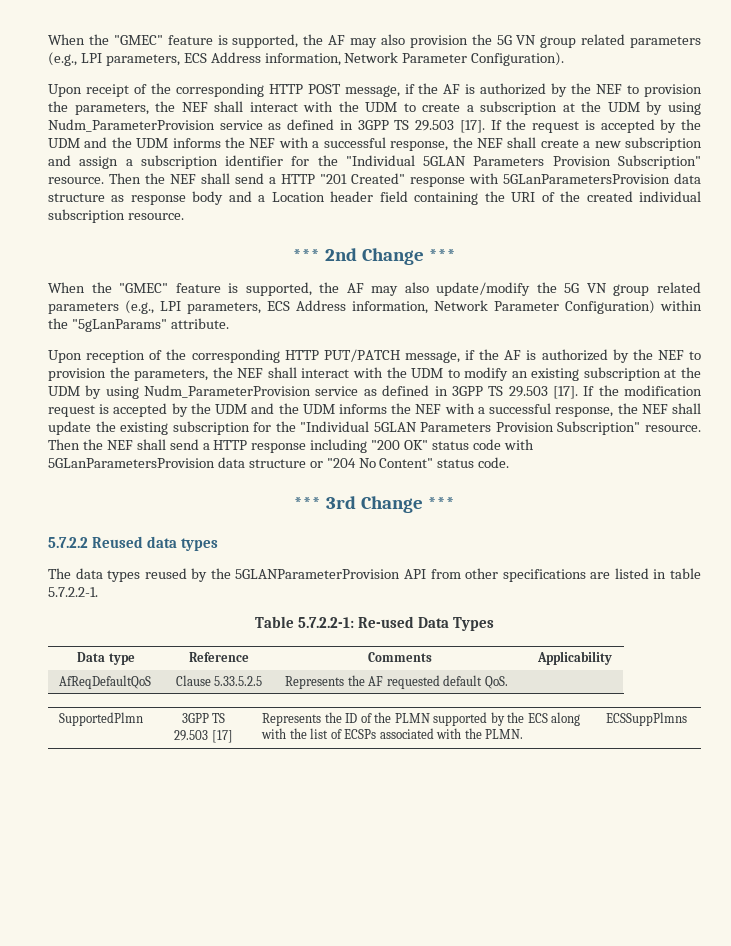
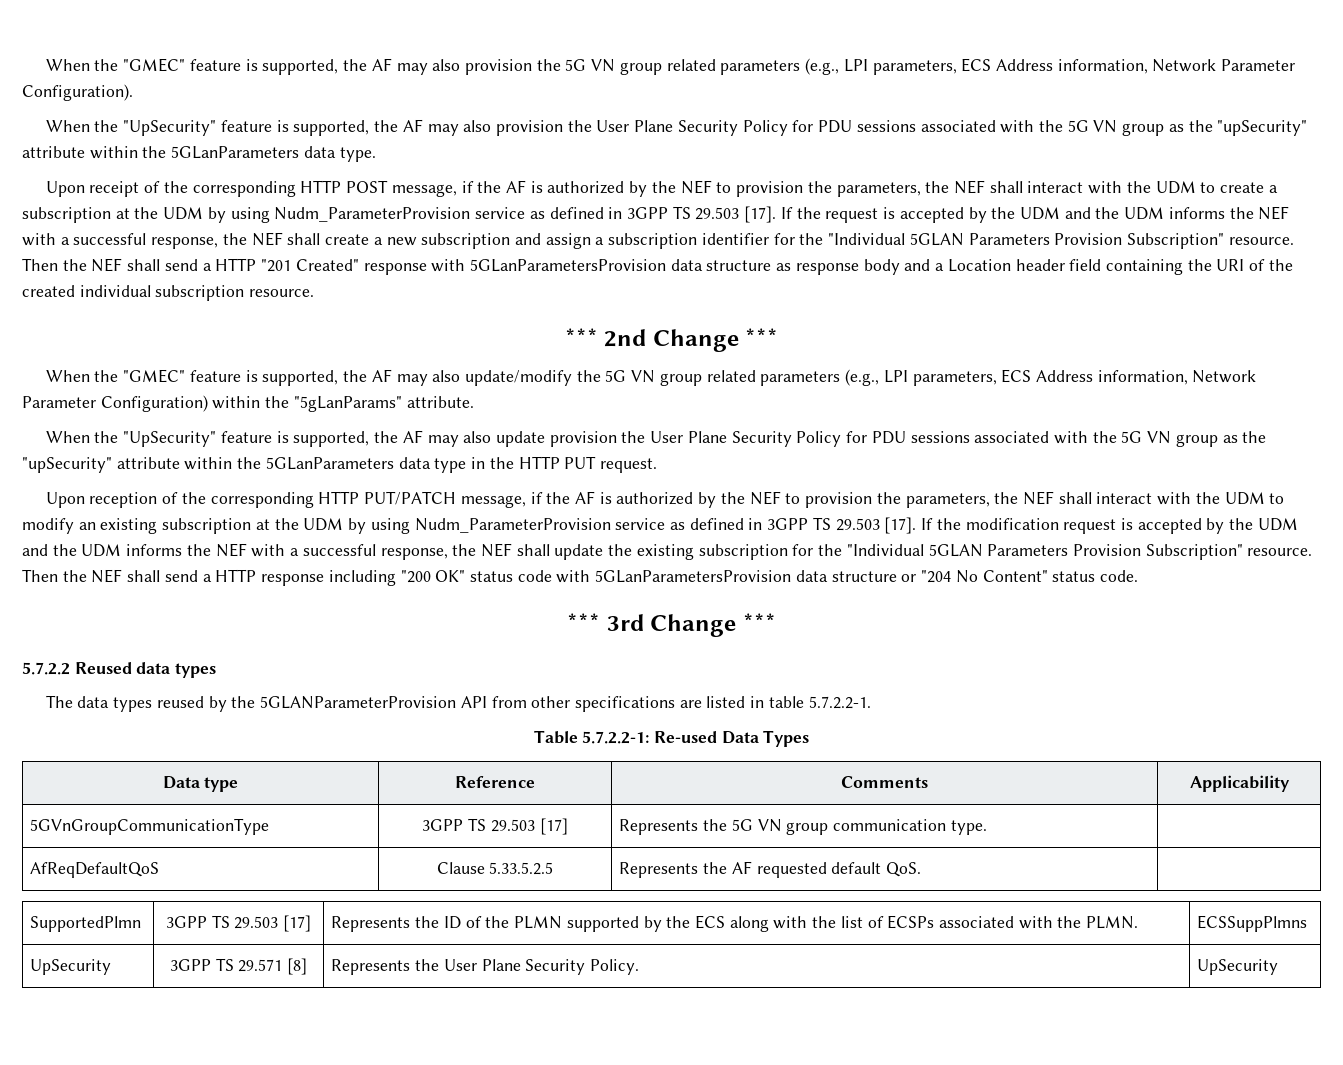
(565, 59) none -> [45,119,1308,136] [22,146,376,162] // When the "UpSecurity" feature is supported, the AF may also provision the User Plane Security Policy for PDU sessions associated with the 5G VN group as the "upSecurity" attribute within the 5GLanParameters data type.
(229, 323) none -> [45,430,1267,447] [22,456,657,473] // When the "UpSecurity" feature is supported, the AF may also update provision the User Plane Security Policy for PDU sessions associated with the 5G VN group as the "upSecurity" attribute within the 5GLanParameters data type in the HTTP PUT request.
(612, 658) none -> [30,818,270,835] [422,818,568,835] [619,819,987,835] // 5GVnGroupCommunicationType | 3GPP TS 29.503 [17] | Represents the 5G VN group communication type. |
(688, 719) none -> [30,959,112,975] [169,958,308,975] [331,959,640,975] [1197,959,1279,975] // UpSecurity | 3GPP TS 29.571 [8] | Represents the User Plane Security Policy. | UpSecurity

